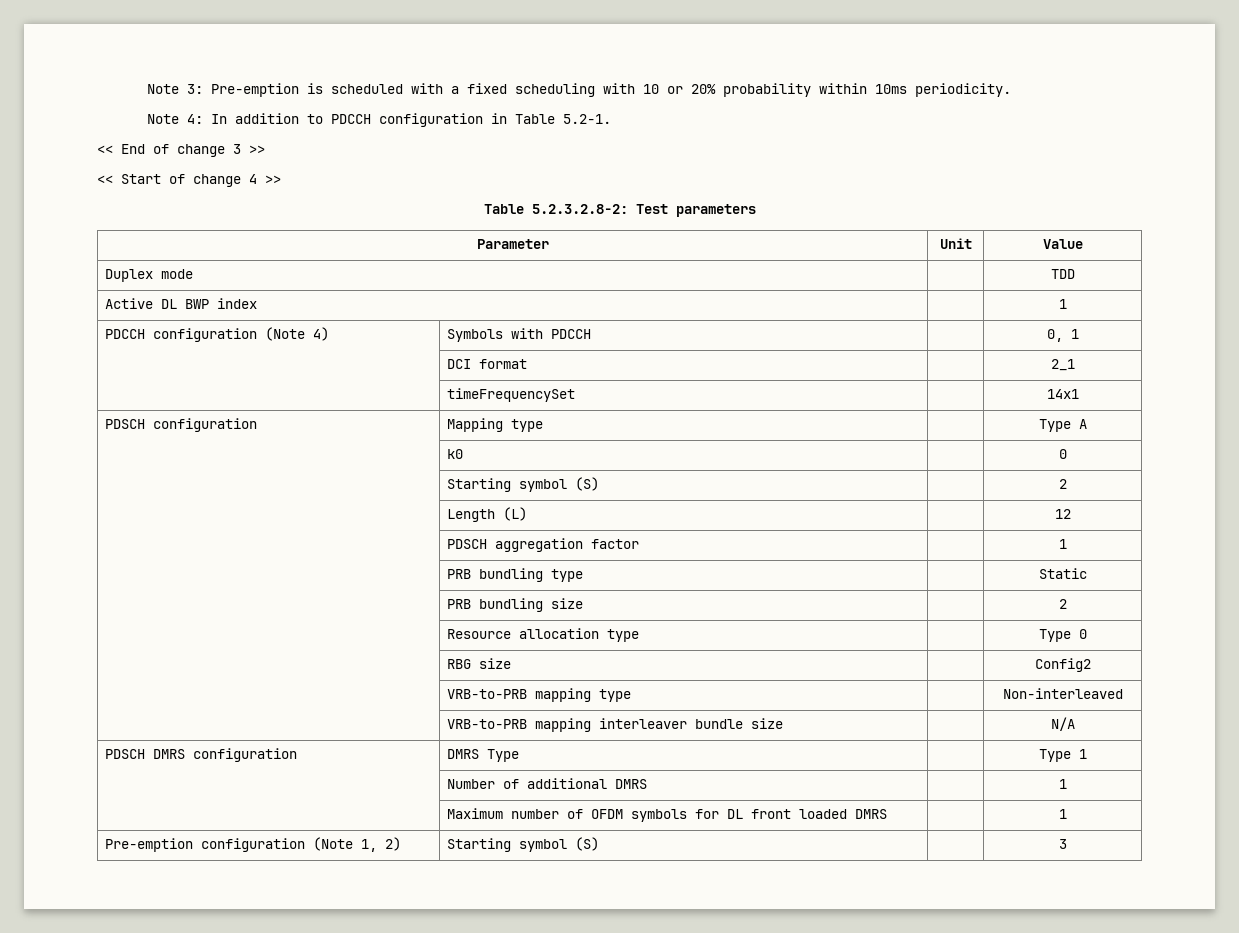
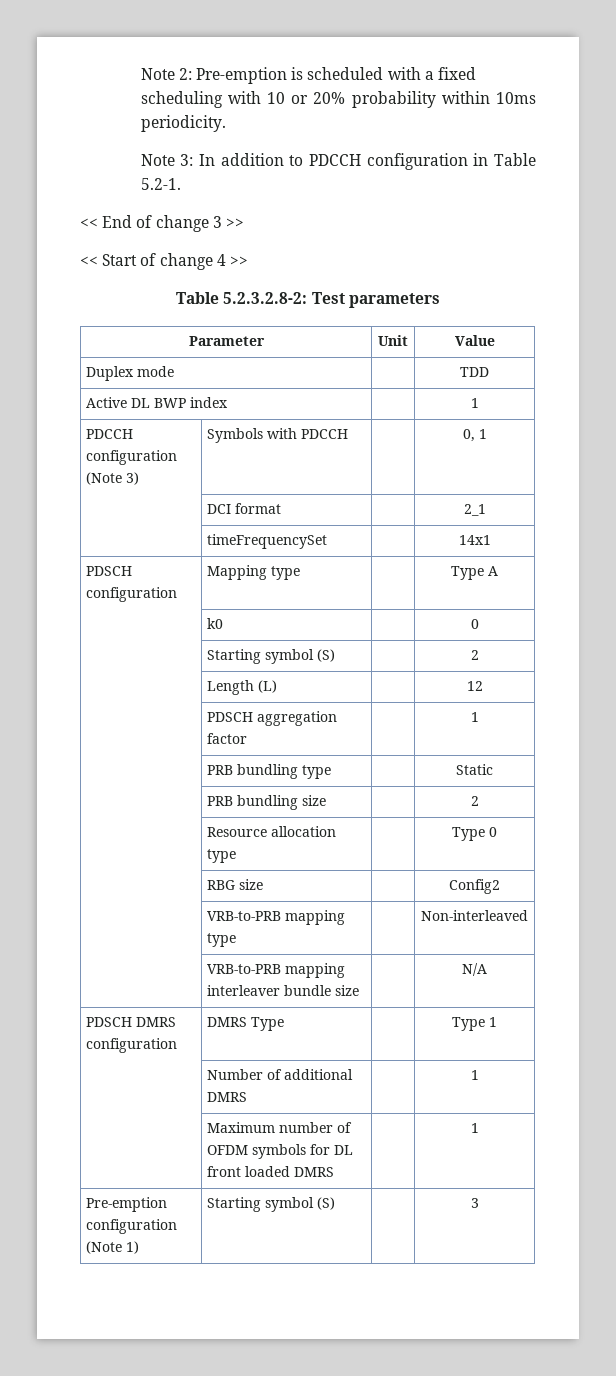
[146,84,203,94] Note 3: -> [140,68,192,80] Note 2:
[186,114,203,124] 4: -> [180,154,194,166] 3:
[313,327,330,341] 4) -> [126,472,140,485] 3)
[361,837,402,852] 1, 2) -> [126,1241,140,1254] 1)

